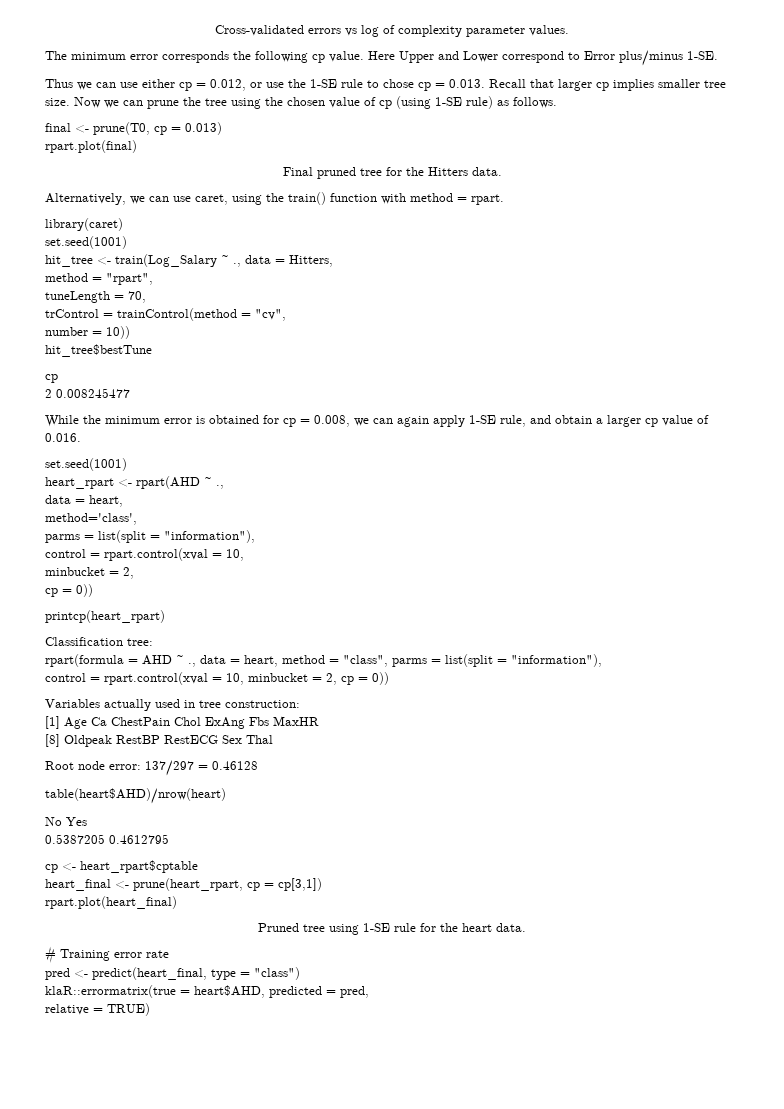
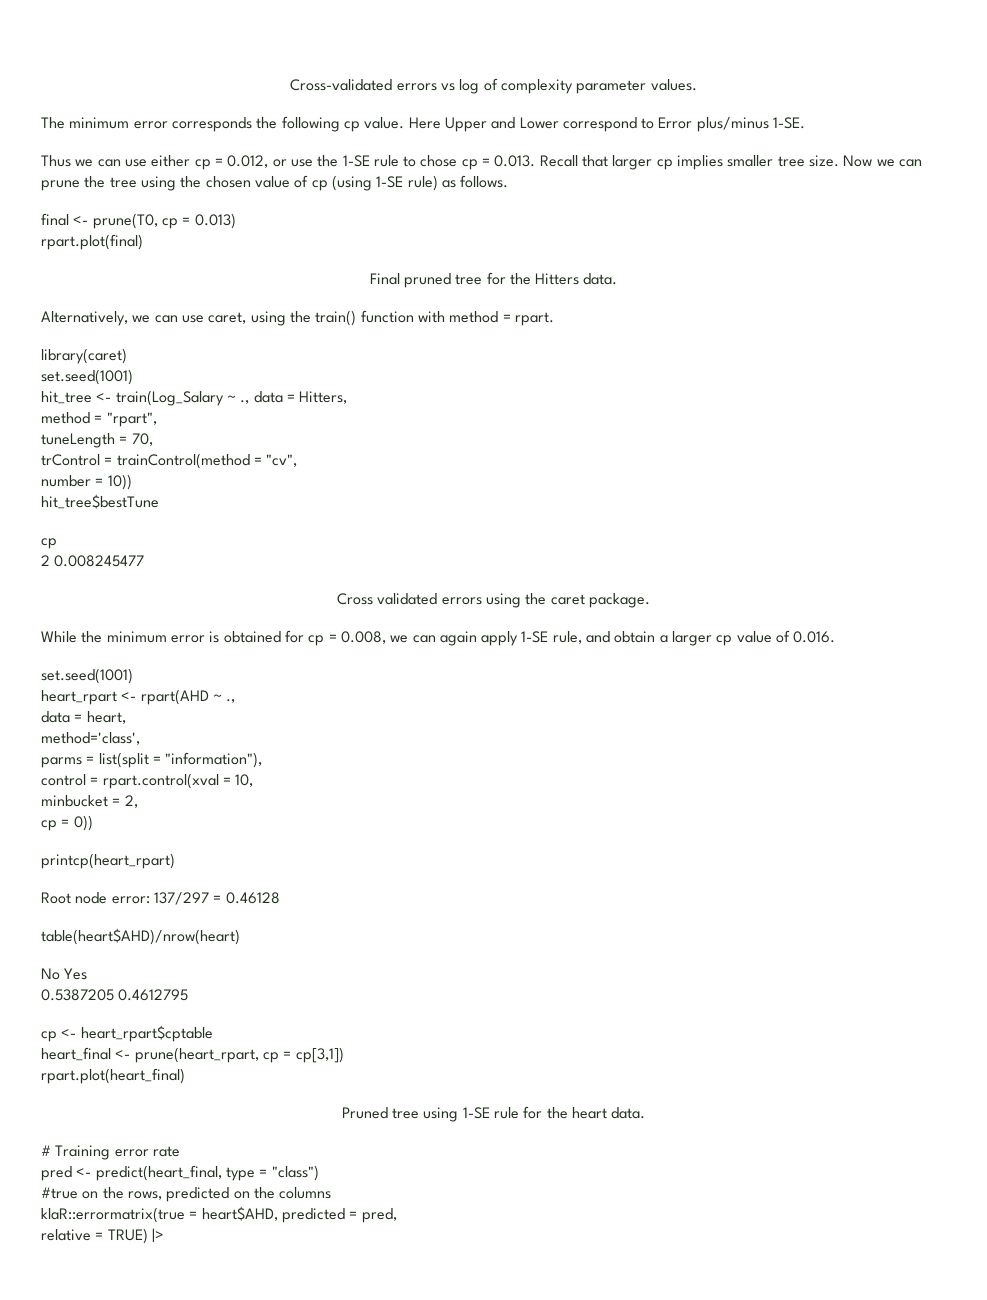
(130, 393) none -> [337,593,650,608] // Cross validated errors using the caret package.
[45,637,153,646] [45,654,602,667] [45,672,389,685] [45,699,300,711] [45,716,319,729] [45,734,273,747] // Classification tree: // rpart(formula = AHD ~ ., data = heart, method = "class", parms = list(split = "information"), // control = rpart.control(xval = 10, minbucket = 2, cp = 0)) // Variables actually used in tree construction: // [1] Age Ca ChestPain Chol ExAng Fbs MaxHR // [8] Oldpeak RestBP RestECG Sex Thal -> (175, 861) none
(300, 973) none -> [41,1187,332,1202] // #true on the rows, predicted on the columns
(150, 1009) none -> [151,1228,164,1242] |>

